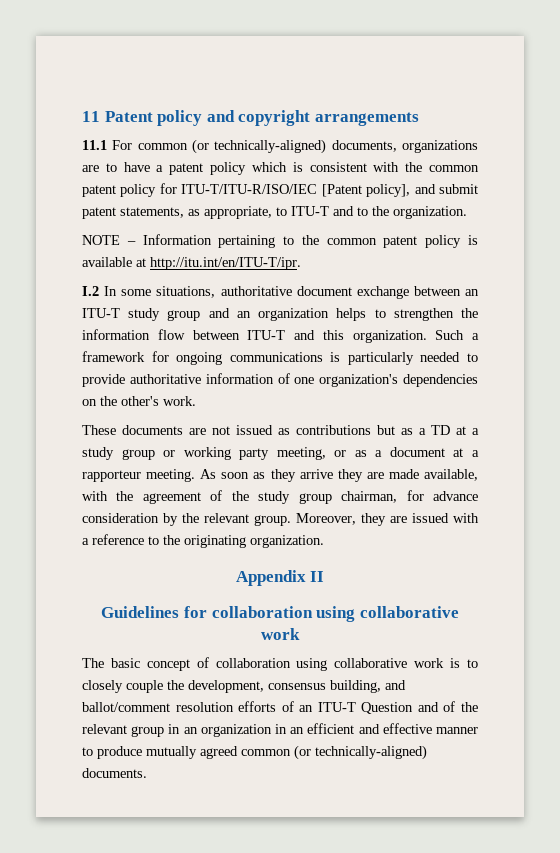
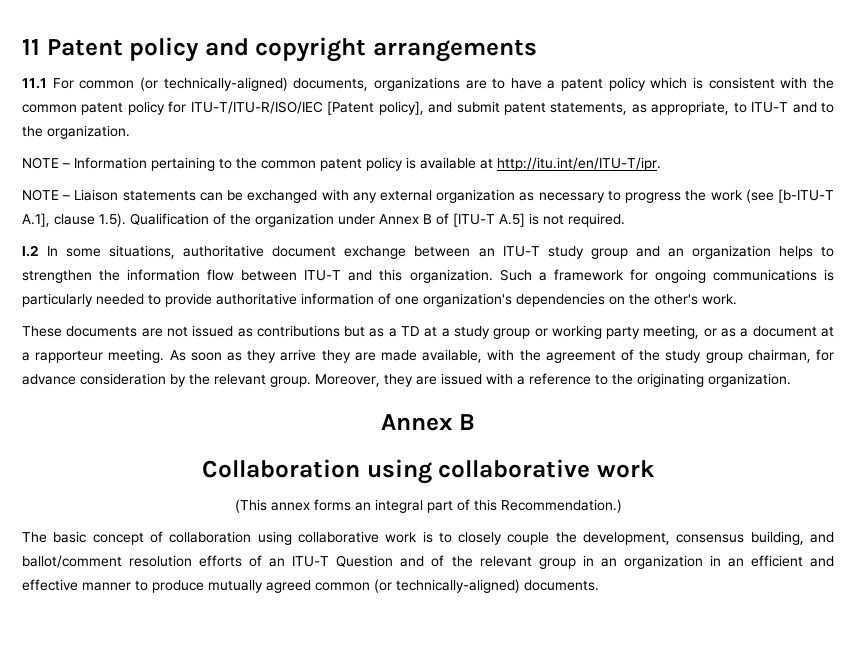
(301, 263) none -> [22,189,834,203] [22,213,625,227] // NOTE – Liaison statements can be exchanged with any external organization as necessary to progress the work (see [b-ITU-T A.1], clause 1.5). Qualification of the organization under Annex B of [ITU-T A.5] is not required.
[235,570,325,586] [101,606,459,622] [261,628,300,640] Appendix II // Guidelines for collaboration using collaborative work -> [380,414,476,431] [202,459,655,484] [234,499,622,513] Annex B // Collaboration using collaborative work // (This annex forms an integral part of this Recommendation.)

